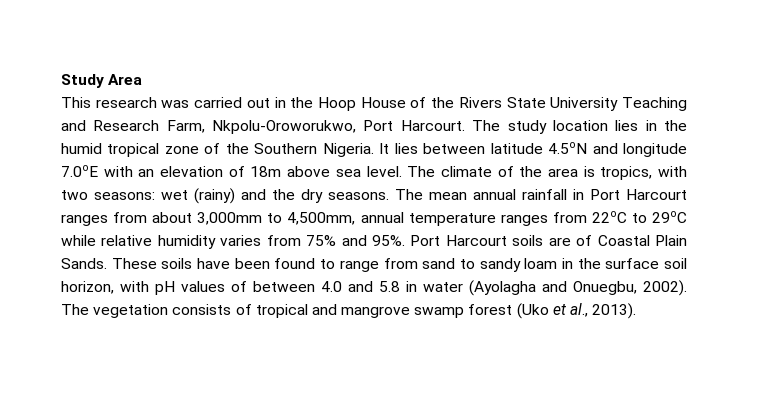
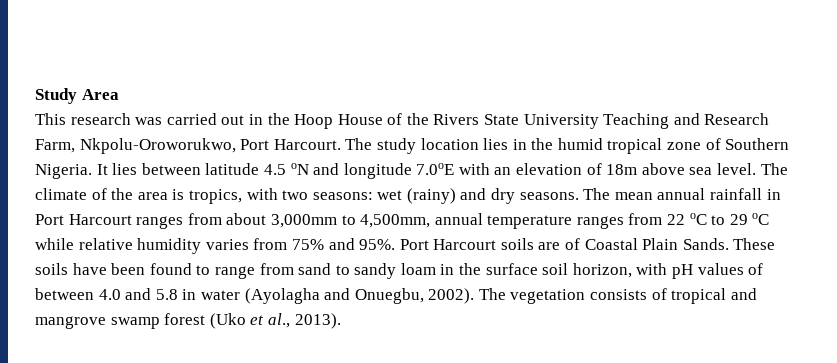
[225,143,249,154] the -> (721, 144) none
[548,142,588,154] 4.5oN -> [263,163,309,175] 4.5 oN
[272,189,295,200] the -> (487, 194) none
[591,211,688,223] 22oC to 29oC -> [667,213,770,225] 22 oC to 29 oC

